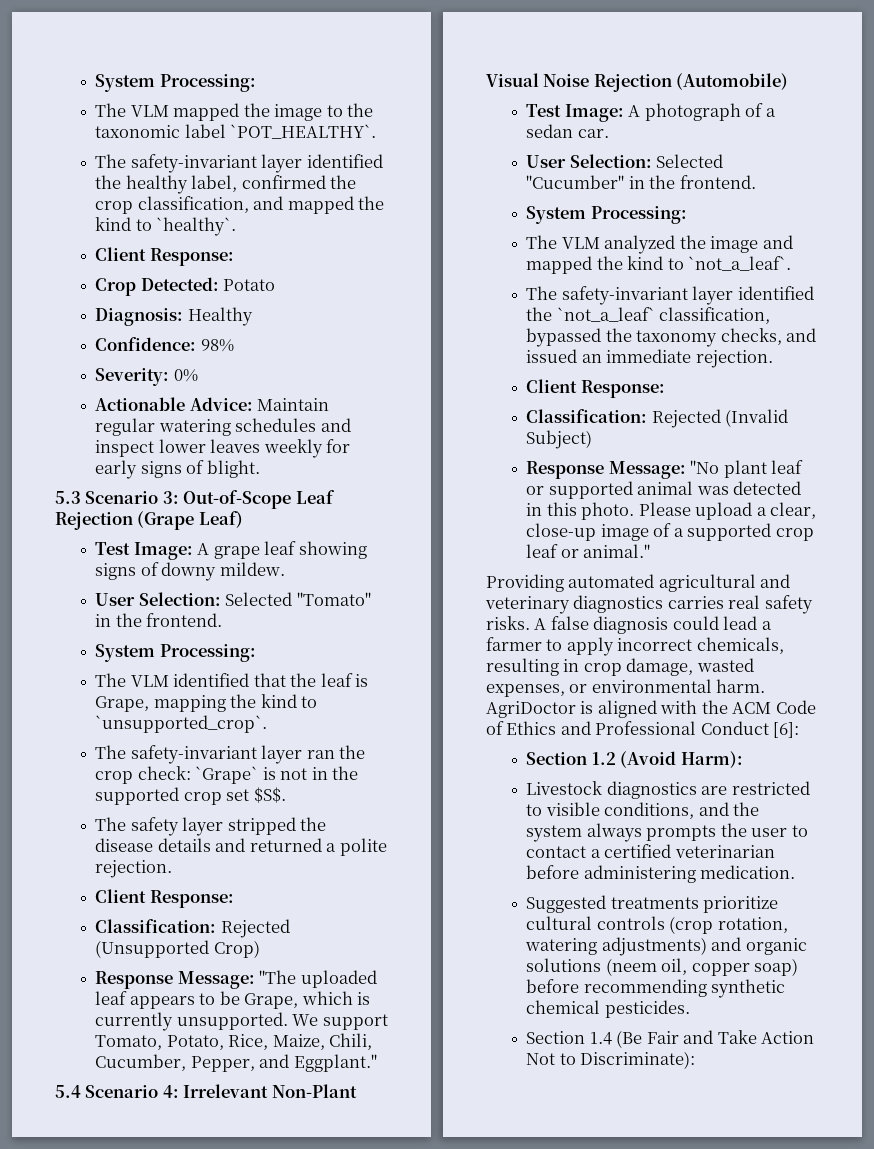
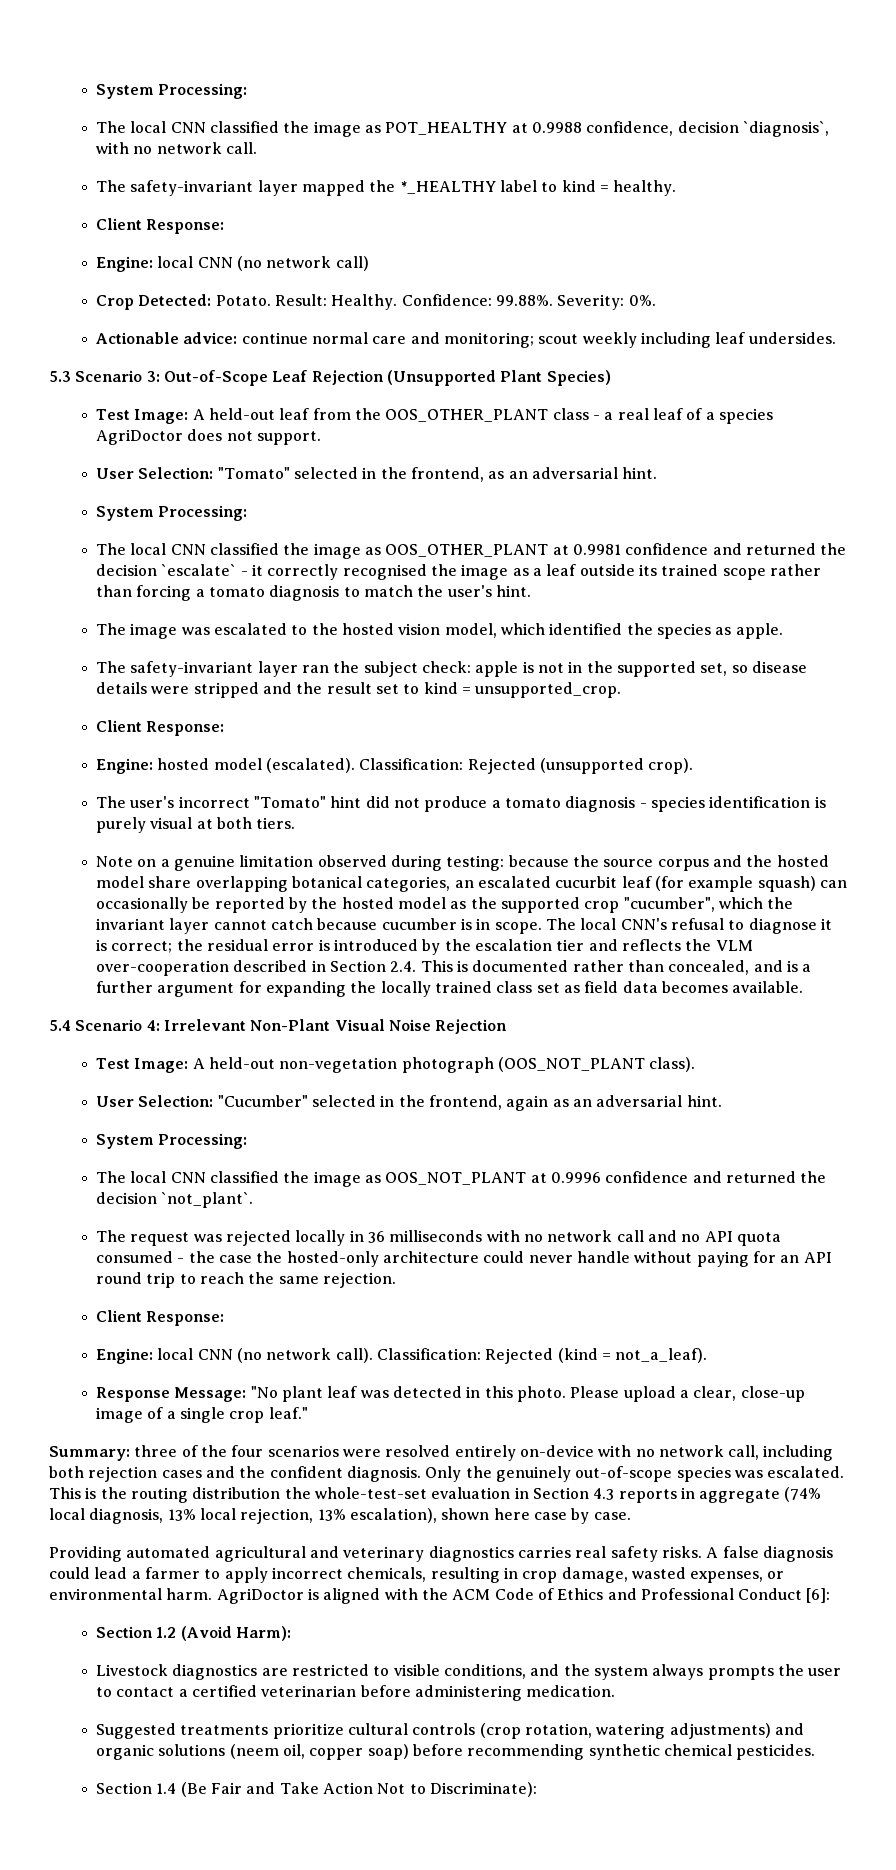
[95,74,256,92] [95,103,374,121] [95,124,377,139] [95,154,383,173] [95,175,357,194] [95,196,385,214] [95,217,237,236] [95,247,234,266] [95,277,276,296] [95,307,253,326] [95,337,234,352] [95,368,198,386] [95,397,330,411] [95,418,351,436] [95,439,351,458] [95,460,260,479] System Processing: // The VLM mapped the image to the taxonomic label `POT_HEALTHY`. // The safety-invariant layer identified the healthy label, confirmed the crop classification, and mapped the kind to `healthy`. // Client Response: // Crop Detected: Potato // Diagnosis: Healthy // Confidence: 98% // Severity: 0% // Actionable Advice: Maintain regular watering schedules and inspect lower leaves weekly for early signs of blight. -> [96,83,248,99] [96,121,829,137] [96,142,258,154] [96,180,677,196] [96,218,225,234] [96,256,369,272] [96,294,656,310] [96,332,836,348] System Processing: // The local CNN classified the image as POT_HEALTHY at 0.9988 confidence, decision `diagnosis`, with no network call. // The safety-invariant layer mapped the *_HEALTHY label to kind = healthy. // Client Response: // Engine: local CNN (no network call) // Crop Detected: Potato. Result: Healthy. Confidence: 99.88%. Severity: 0%. // Actionable advice: continue normal care and monitoring; scout weekly including leaf undersides.
[137,511,243,530] [95,541,367,560] [95,562,285,581] [95,592,371,606] [95,613,223,627] [95,644,256,662] [95,673,369,687] [95,694,318,712] [95,715,268,733] (Grape Leaf) // Test Image: A grape leaf showing signs of downy mildew. // User Selection: Selected "Tomato" in the frontend. // System Processing: // The VLM identified that the leaf is Grape, mapping the kind to `unsupported_crop`. -> [386,370,611,386] [96,408,773,424] [96,429,322,445] [96,467,658,482] [96,505,248,521] [96,543,847,559] [96,564,821,580] [96,585,531,601] [96,623,783,639] (Unsupported Plant Species) // Test Image: A held-out leaf from the OOS_OTHER_PLANT class - a real leaf of a species AgriDoctor does not support. // User Selection: "Tomato" selected in the frontend, as an adversarial hint. // System Processing: // The local CNN classified the image as OOS_OTHER_PLANT at 0.9981 confidence and returned the decision `escalate` - it correctly recognised the image as a leaf outside its trained scope rather than forcing a tomato diagnosis to match the user's hint. // The image was escalated to the hosted vision model, which identified the species as apple.
[95,766,259,784] crop check: `Grape` -> [363,661,519,677] subject check: apple
[183,787,286,805] [95,817,327,836] [95,838,387,856] [95,860,173,878] [95,889,234,908] [95,919,290,938] [95,940,260,958] [95,970,377,989] [95,991,371,1009] [95,1012,388,1031] [95,1033,373,1050] [95,1054,377,1072] crop set $S$. // The safety layer stripped the disease details and returned a polite rejection. // Client Response: // Classification: Rejected (Unsupported Crop) // Response Message: "The uploaded leaf appears to be Grape, which is currently unsupported. We support Tomato, Potato, Rice, Maize, Chili, Cucumber, Pepper, and Eggplant." -> [700,661,807,676] [96,682,622,698] [96,720,225,736] [96,758,694,774] [96,796,826,812] [96,817,296,833] [96,855,829,871] [96,876,847,892] [96,897,794,913] [96,918,832,934] [96,939,753,955] [96,960,812,976] [96,981,804,997] set, so disease details were stripped and the result set to kind = unsupported_crop. // Client Response: // Engine: hosted model (escalated). Classification: Rejected (unsupported crop). // The user's incorrect "Tomato" hint did not produce a tomato diagnosis - species identification is purely visual at both tiers. // Note on a genuine limitation observed during testing: because the source corpus and the hosted model share overlapping botanical categories, an escalated cucurbit leaf (for example squash) can occasionally be reported by the hosted model as the supported crop "cucumber", which the invariant layer cannot catch because cucumber is in scope. The local CNN's refusal to diagnose it is correct; the residual error is introduced by the escalation tier and reflects the VLM over-cooperation described in Section 2.4. This is documented rather than concealed, and is a further argument for expanding the locally trained class set as field data becomes available.
[676,73,789,90] [526,103,776,122] [526,124,609,138] [526,154,724,168] [526,175,756,189] [526,206,687,224] [526,235,793,254] [526,256,792,274] [526,286,814,305] [526,307,771,324] [526,328,817,347] [526,349,773,368] [526,379,665,398] [526,409,789,428] [526,430,593,449] (Automobile) // Test Image: A photograph of a sedan car. // User Selection: Selected "Cucumber" in the frontend. // System Processing: // The VLM analyzed the image and mapped the kind to `not_a_leaf`. // The safety-invariant layer identified the `not_a_leaf` classification, bypassed the taxonomy checks, and issued an immediate rejection. // Client Response: // Classification: Rejected (Invalid Subject) -> [96,1057,696,1073] [96,1095,722,1111] [96,1133,248,1149] [96,1171,827,1187] [96,1192,254,1208] [96,1230,781,1246] [96,1251,832,1267] [96,1272,396,1288] [96,1310,225,1326] [96,1348,708,1364] // Test Image: A held-out non-vegetation photograph (OOS_NOT_PLANT class). // User Selection: "Cucumber" selected in the frontend, again as an adversarial hint. // System Processing: // The local CNN classified the image as OOS_NOT_PLANT at 0.9996 confidence and returned the decision `not_plant`. // The request was rejected locally in 36 milliseconds with no network call and no API quota consumed - the case the hosted-only architecture could never handle without paying for an API round trip to reach the same rejection. // Client Response: // Engine: local CNN (no network call). Classification: Rejected (kind = not_a_leaf).
[526,481,694,499] or supported animal -> (358, 1392) none
[687,523,814,541] [526,544,651,558] supported crop leaf or animal." -> [180,1407,308,1423] [49,1445,834,1461] [49,1466,845,1482] [49,1487,822,1503] [49,1508,631,1524] single crop leaf." // Summary: three of the four scenarios were resolved entirely on-device with no network call, including both rejection cases and the confident diagnosis. Only the genuinely out-of-scope species was escalated. This is the routing distribution the whole-test-set evaluation in Section 4.3 reports in aggregate (74% local diagnosis, 13% local rejection, 13% escalation), shown here case by case.

